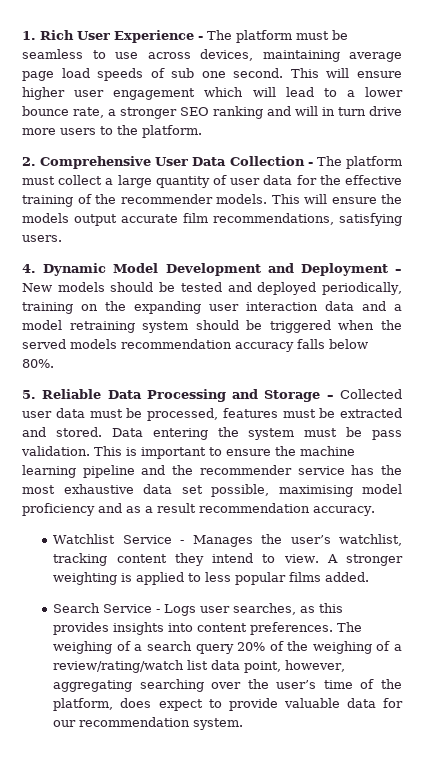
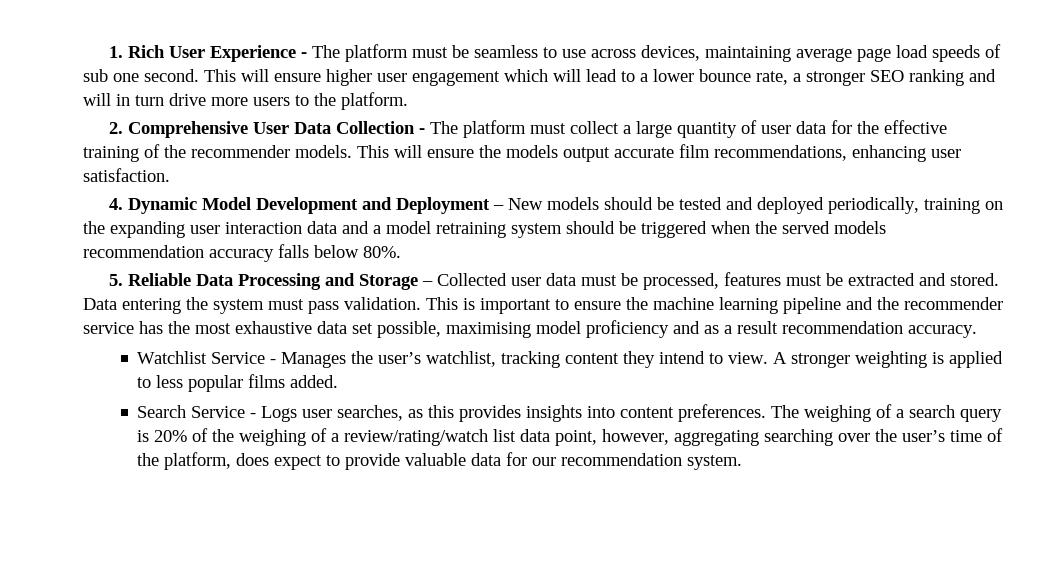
[339,213,402,226] [22,235,62,242] satisfying users. -> [852,145,961,162] [83,168,170,182] enhancing user satisfaction.
[346,427,363,437] be -> (304, 304) none
(234, 649) none -> [137,430,150,442] is

